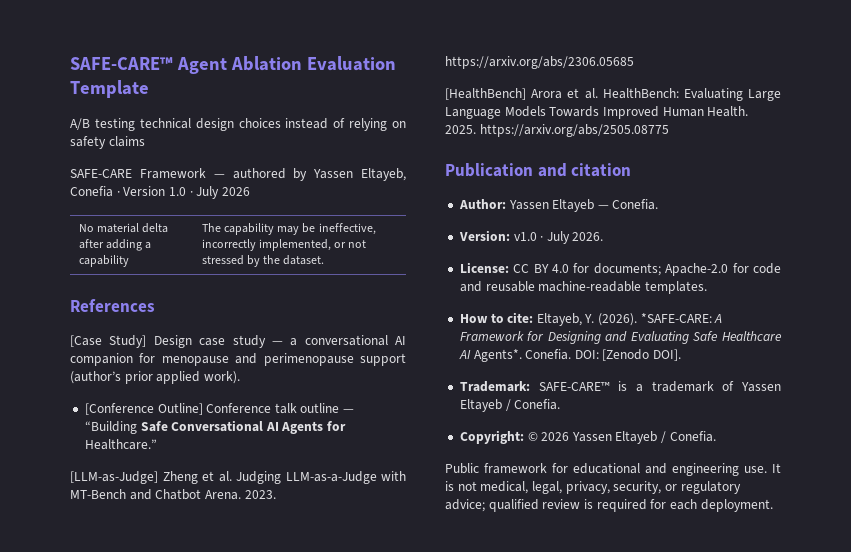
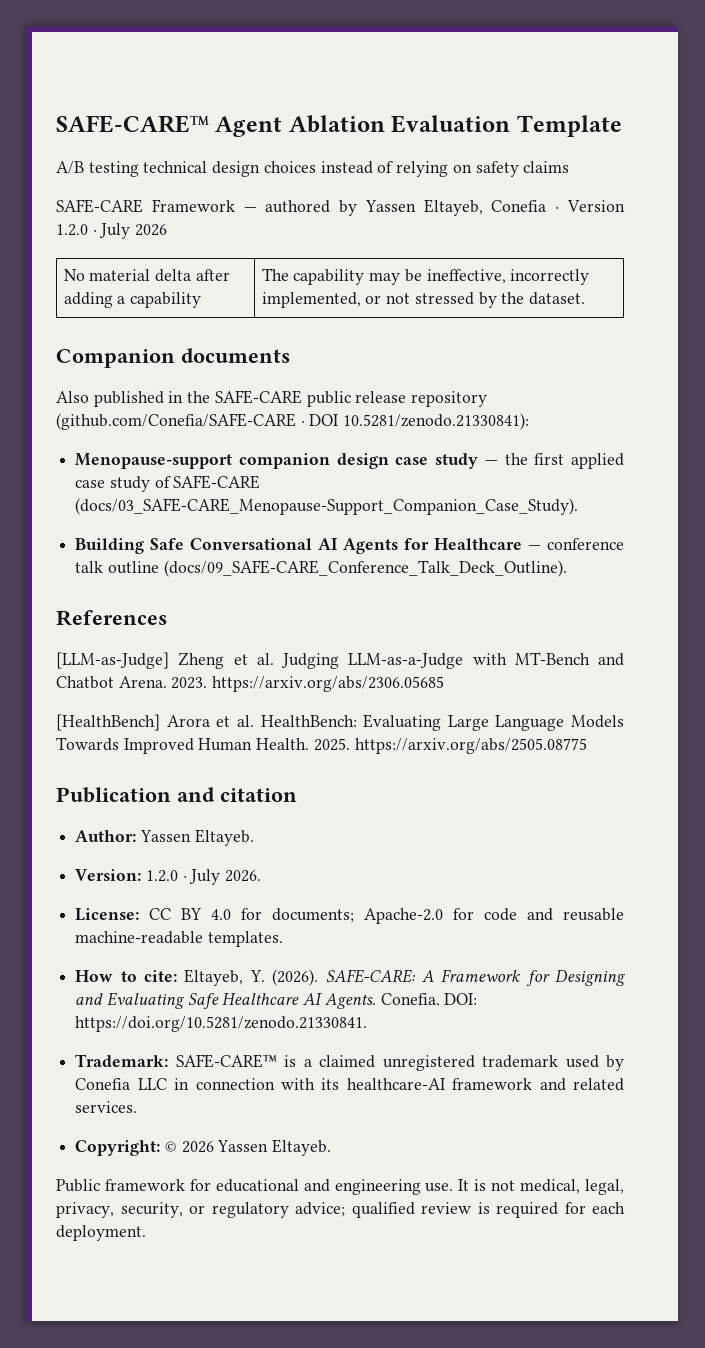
[168,187,186,196] 1.0 -> [56,224,88,236] 1.2.0
[70,299,155,312] [70,335,406,348] [70,353,406,366] [70,371,240,384] [84,403,355,415] [84,421,137,434] References // [Case Study] Design case study — a conversational AI companion for menopause and perimenopause support (author’s prior applied work). // [Conference Outline] Conference talk outline — “Building -> [56,348,290,368] [56,390,488,407] [56,413,530,430] [75,453,624,469] [75,475,261,492] [75,498,579,515] [75,538,145,554] Companion documents // Also published in the SAFE-CARE public release repository (github.com/Conefia/SAFE-CARE · DOI 10.5281/zenodo.21330841): // Menopause-support companion design case study — the first applied case study of SAFE-CARE (docs/03_SAFE-CARE_Menopause-Support_Companion_Case_Study). // Building
[84,439,157,450] Healthcare.” -> [434,538,624,550] [75,560,567,577] [56,610,167,626] Healthcare — conference talk outline (docs/09_SAFE-CARE_Conference_Talk_Deck_Outline). // References
[552,199,659,212] Eltayeb — Conefia. -> [194,829,254,846] Eltayeb.
[513,232,537,241] v1.0 -> [145,870,178,882] 1.2.0
[640,313,712,323] *SAFE-CARE: -> [325,969,416,983] SAFE-CARE:
[473,349,522,362] Agents*. -> [324,993,376,1009] Agents.
[602,349,682,361] [Zenodo DOI]. -> [75,1016,368,1032] https://doi.org/10.5281/zenodo.21330841.
[651,381,781,392] [459,399,561,412] trademark of Yassen Eltayeb / Conefia. -> [319,1055,624,1071] [75,1078,624,1091] [75,1101,138,1113] claimed unregistered trademark used by Conefia LLC in connection with its healthcare-AI framework and related services.
[615,431,716,444] Eltayeb / Conefia. -> [272,1139,332,1156] Eltayeb.

